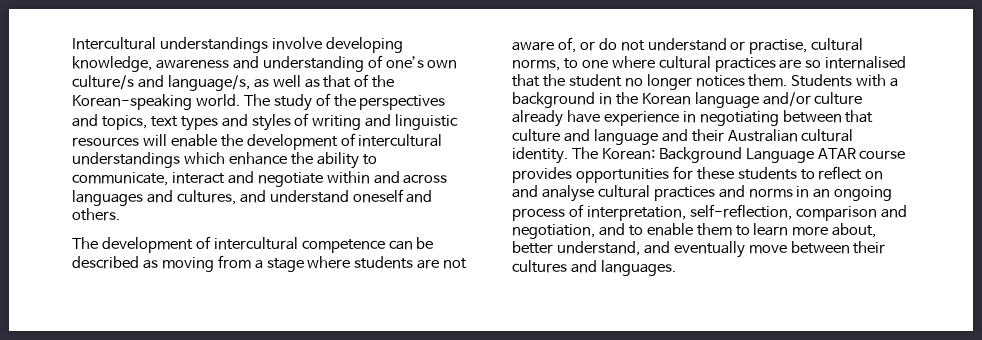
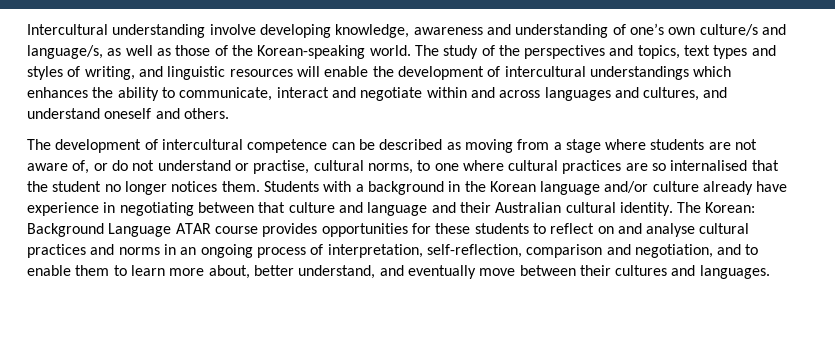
[159,37,268,53] understandings -> [112,24,206,38] understanding
[323,75,352,88] that -> [175,45,211,56] those
[312,115,362,130] writing -> [84,66,135,80] writing,
[228,152,287,165] enhance -> [27,87,88,98] enhances

